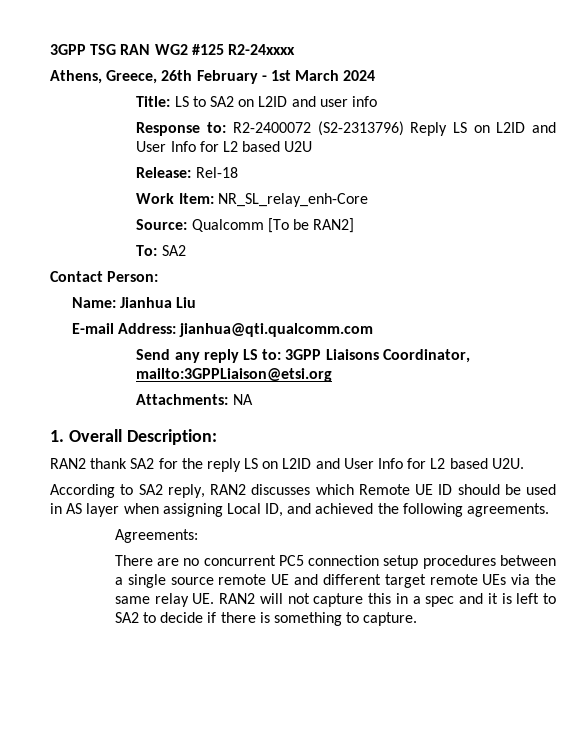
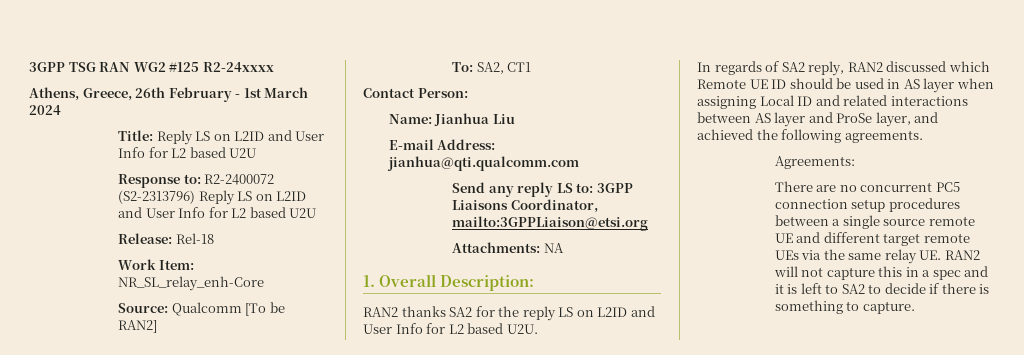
[174,96,377,107] LS to SA2 on L2ID and user info -> [156,130,325,145] [118,147,257,158] Reply LS on L2ID and User Info for L2 based U2U
[161,245,186,256] SA2 -> [476,62,532,74] SA2, CT1
[90,458,128,469] thank -> [401,306,446,317] thanks
[50,484,134,498] According to -> [697,61,780,75] In regards of
[251,484,311,495] discusses -> [886,61,947,72] discussed
[265,503,284,517] ID, -> [797,95,968,106] [697,112,911,127] ID and related interactions between AS layer and ProSe layer,

